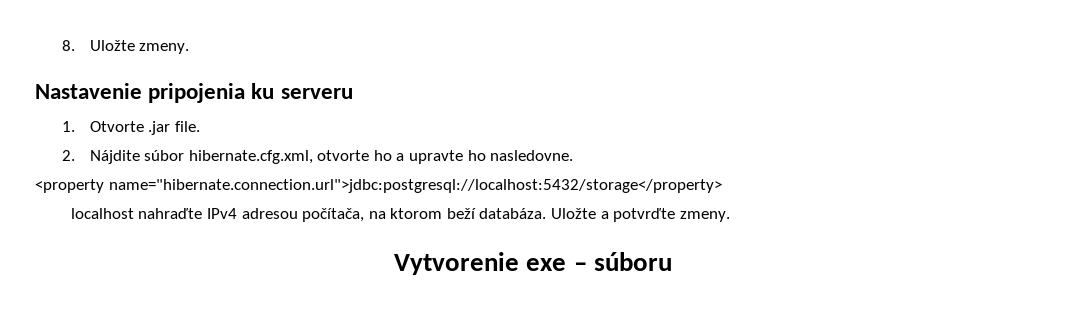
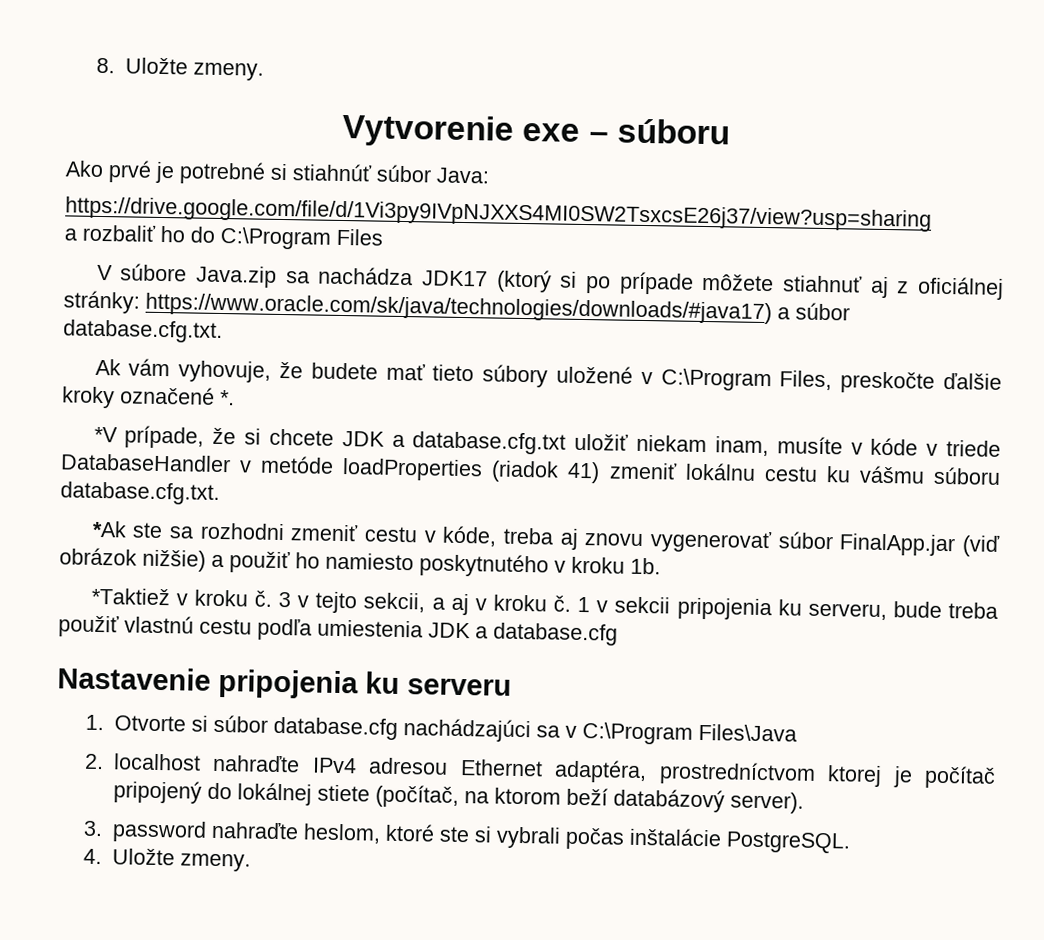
(190, 48) none -> [342,113,730,148] [65,160,489,185] [65,196,932,232] [64,224,383,250] [96,263,1005,300] [63,290,850,325] [63,319,223,344] [94,358,1003,394] [61,386,235,409] [93,425,1002,457] [60,453,1002,485] [60,481,220,505] [91,520,1001,557] [59,547,661,578] [90,587,998,621] [58,615,618,646] // Vytvorenie exe – súboru // Ako prvé je potrebné si stiahnúť súbor Java: // https://drive.google.com/file/d/1Vi3py9IVpNJXXS4MI0SW2TsxcsE26j37/view?usp=sharing // a rozbaliť ho do C:\Program Files // V súbore Java.zip sa nachádza JDK17 (ktorý si po prípade môžete stiahnuť aj z oficiálnej stránky: https://www.oracle.com/sk/java/technologies/downloads/#java17) a súbor database.cfg.txt. // Ak vám vyhovuje, že budete mať tieto súbory uložené v C:\Program Files, preskočte ďalšie kroky označené *. // *V prípade, že si chcete JDK a database.cfg.txt uložiť niekam inam, musíte v kóde v triede DatabaseHandler v metóde loadProperties (riadok 41) zmeniť lokálnu cestu ku vášmu súboru database.cfg.txt. // *Ak ste sa rozhodni zmeniť cestu v kóde, treba aj znovu vygenerovať súbor FinalApp.jar (viď obrázok nižšie) a použiť ho namiesto poskytnutého v kroku 1b. // *Taktiež v kroku č. 3 v tejto sekcii, a aj v kroku č. 1 v sekcii pripojenia ku serveru, bude treba použiť vlastnú cestu podľa umiestenia JDK a database.cfg
[148,121,200,135] [62,150,574,164] [35,179,722,193] [70,208,730,222] [394,252,672,275] .jar file. // 2. Nájdite súbor hibernate.cfg.xml, otvorte ho a upravte ho nasledovne. // <property name="hibernate.connection.url">jdbc:postgresql://localhost:5432/storage</property> // localhost nahraďte IPv4 adresou počítača, na ktorom beží databáza. Uložte a potvrďte zmeny. // Vytvorenie exe – súboru -> [190,714,797,745] [83,753,997,789] [112,780,804,814] [82,820,851,854] [82,848,251,872] si súbor database.cfg nachádzajúci sa v C:\Program Files\Java // 2. localhost nahraďte IPv4 adresou Ethernet adaptéra, prostredníctvom ktorej je počítač pripojený do lokálnej stiete (počítač, na ktorom beží databázový server). // 3. password nahraďte heslom, ktoré ste si vybrali počas inštalácie PostgreSQL. // 4. Uložte zmeny.

